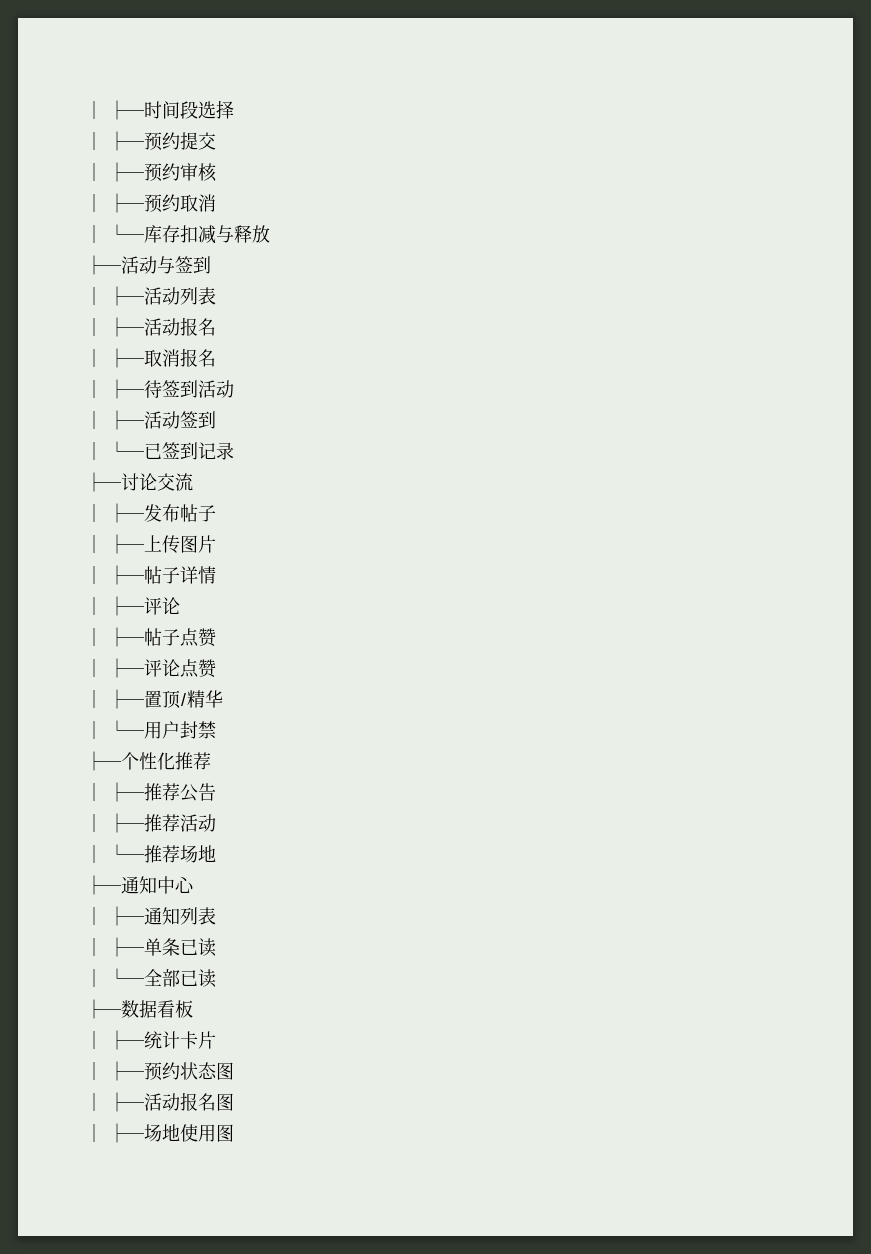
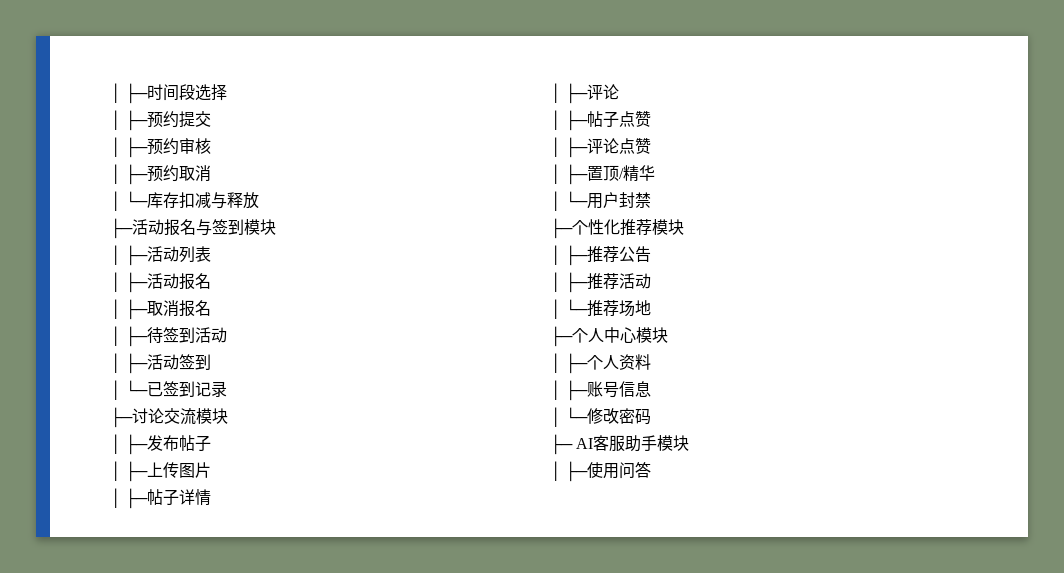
(157, 265) none -> [164,219,196,236] 报名
(211, 265) none -> [244,219,276,235] 模块
(193, 482) none -> [196,408,228,424] 模块
(211, 761) none -> [652,219,684,235] 模块
[121,876,157,894] 通知 -> [572,328,604,343] 个人
[85,906,216,926] [85,937,216,957] [85,968,216,988] [85,999,193,1019] [85,1030,216,1050] [85,1061,234,1081] [85,1092,234,1112] [85,1123,234,1143] // │ ├─通知列表 // │ ├─单条已读 // │ └─全部已读 // ├─数据看板 // │ ├─统计卡片 // │ ├─预约状态图 // │ ├─活动报名图 // │ ├─场地使用图 -> [636,327,668,343] [550,353,652,374] [550,380,652,401] [550,407,652,427] [550,434,690,455] [550,461,652,482] 模块 // │ ├─个人资料 // │ ├─账号信息 // │ └─修改密码 // ├─ AI客服助手模块 // │ ├─使用问答

